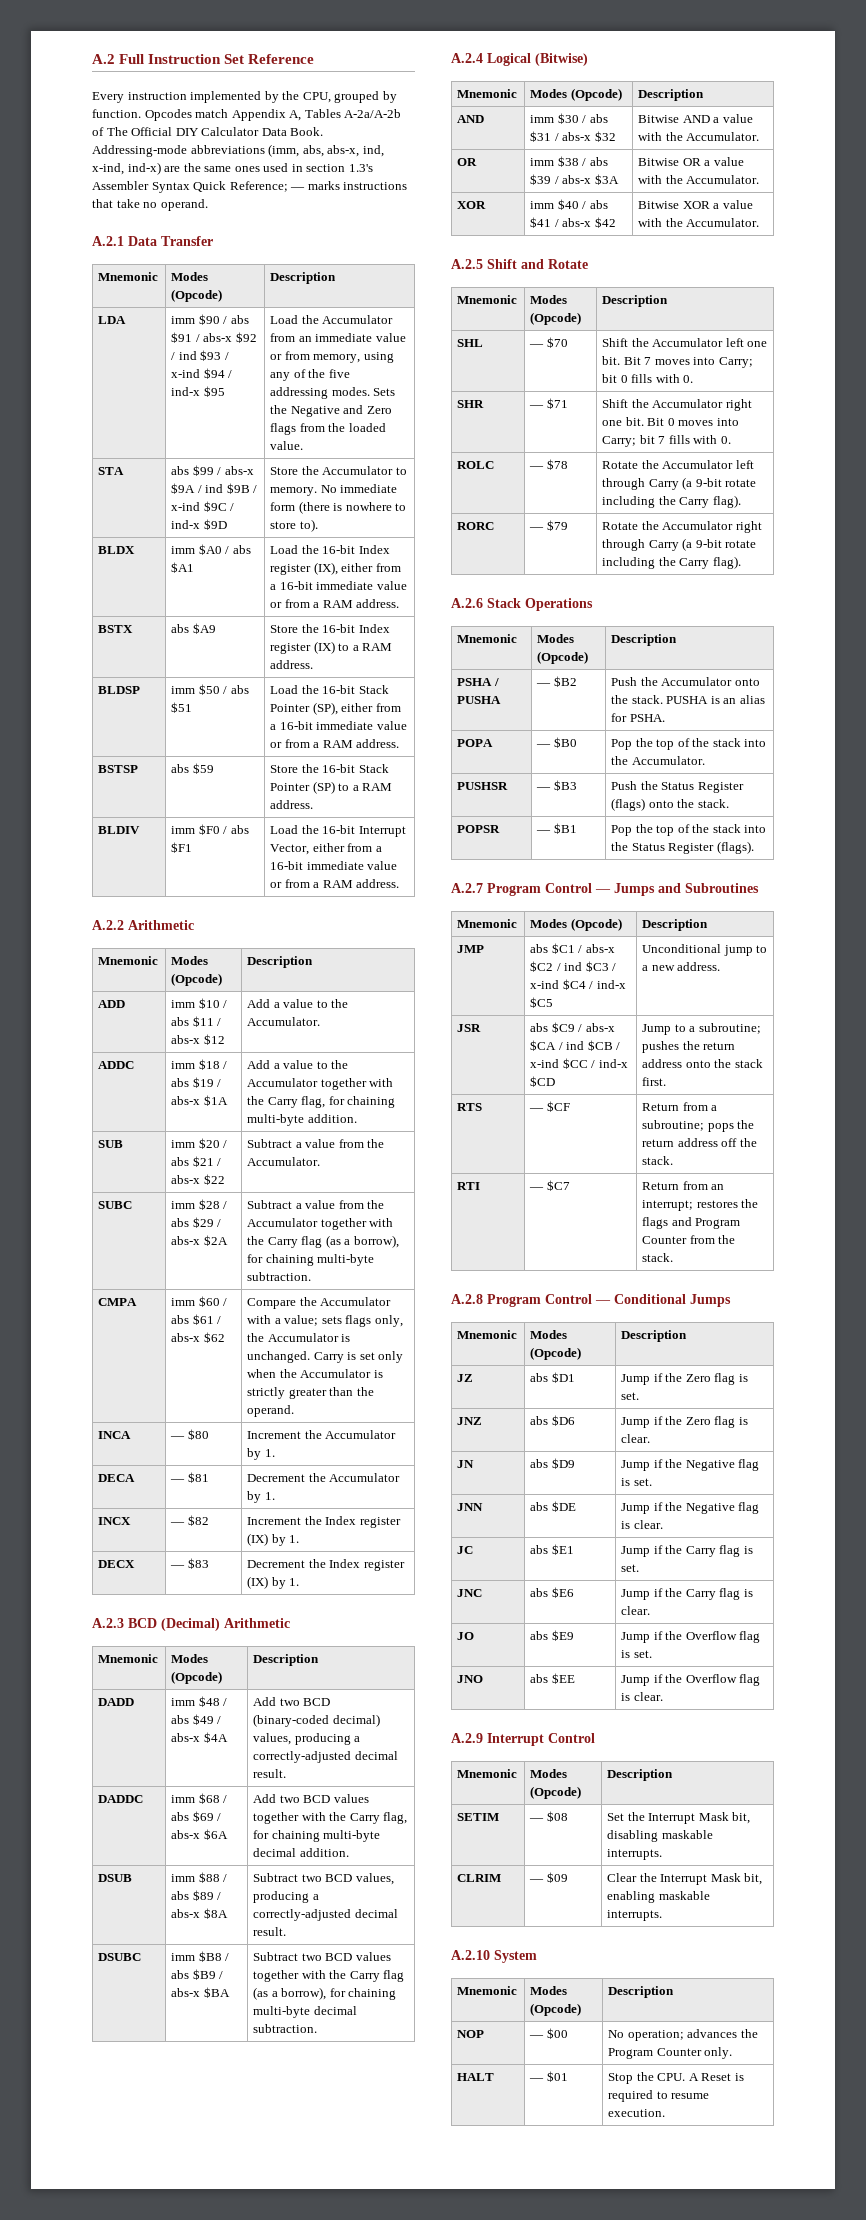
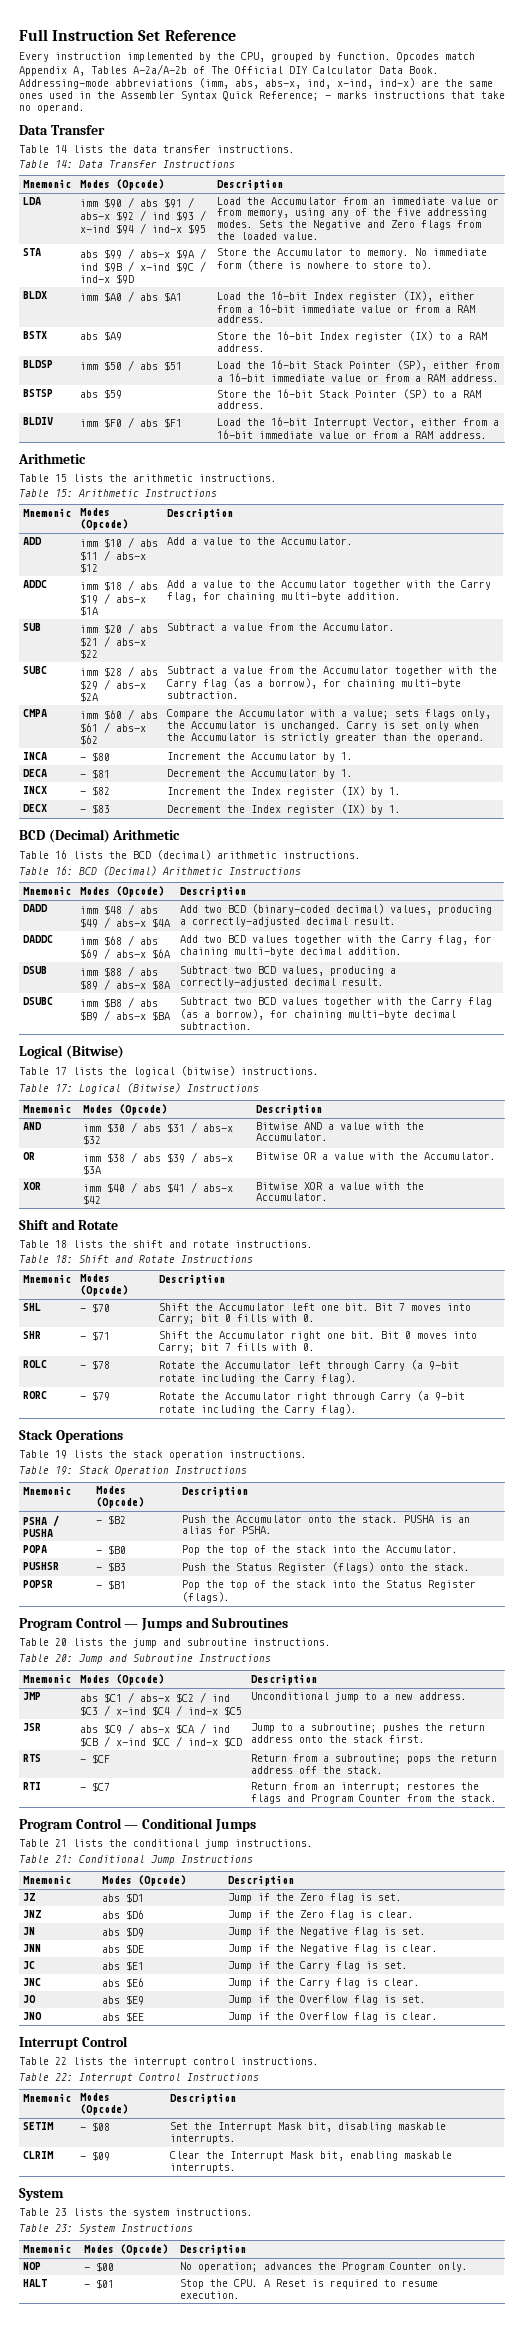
[92,54,115,64] A.2 -> (19, 35) none
[306,164,373,172] section 1.3's -> [97,91,115,99] the
[92,236,213,246] A.2.1 Data Transfer -> [19,125,105,135] [19,145,295,153] [19,160,235,168] Data Transfer // Table 14 lists the data transfer instructions. // Table 14: Data Transfer Instructions
[92,920,194,930] A.2.2 Arithmetic -> [18,453,86,464] [19,474,277,482] [19,489,217,497] Arithmetic // Table 15 lists the arithmetic instructions. // Table 15: Arithmetic Instructions
[92,1618,290,1631] A.2.3 BCD (Decimal) Arithmetic -> [19,829,181,843] [19,850,361,860] [19,866,301,876] BCD (Decimal) Arithmetic // Table 16 lists the BCD (decimal) arithmetic instructions. // Table 16: BCD (Decimal) Arithmetic Instructions
[451,53,588,66] A.2.4 Logical (Bitwise) -> [19,1045,124,1059] [19,1066,319,1077] [19,1083,259,1094] Logical (Bitwise) // Table 17 lists the logical (bitwise) instructions. // Table 17: Logical (Bitwise) Instructions
[451,259,588,269] A.2.5 Shift and Rotate -> [19,1219,119,1230] [19,1240,313,1248] [19,1255,253,1263] Shift and Rotate // Table 18 lists the shift and rotate instructions. // Table 18: Shift and Rotate Instructions
[451,598,483,608] A.2.6 -> (358, 1409) none
(593, 604) none -> [19,1450,307,1460] [19,1466,247,1476] // Table 19 lists the stack operation instructions. // Table 19: Stack Operation Instructions
[451,883,483,893] A.2.7 -> (231, 1597) none
(759, 888) none -> [19,1638,331,1648] [19,1654,271,1664] // Table 20 lists the jump and subroutine instructions. // Table 20: Jump and Subroutine Instructions
[451,1294,483,1304] A.2.8 -> (498, 1798) none
(731, 1300) none -> [19,1839,313,1849] [19,1855,253,1865] // Table 21 lists the conditional jump instructions. // Table 21: Conditional Jump Instructions
[451,1733,595,1746] A.2.9 Interrupt Control -> [19,2036,128,2050] [19,2057,319,2067] [19,2073,259,2083] Interrupt Control // Table 22 lists the interrupt control instructions. // Table 22: Interrupt Control Instructions
[451,1950,537,1963] A.2.10 System -> [19,2188,64,2201] [19,2208,253,2218] [19,2224,193,2234] System // Table 23 lists the system instructions. // Table 23: System Instructions

